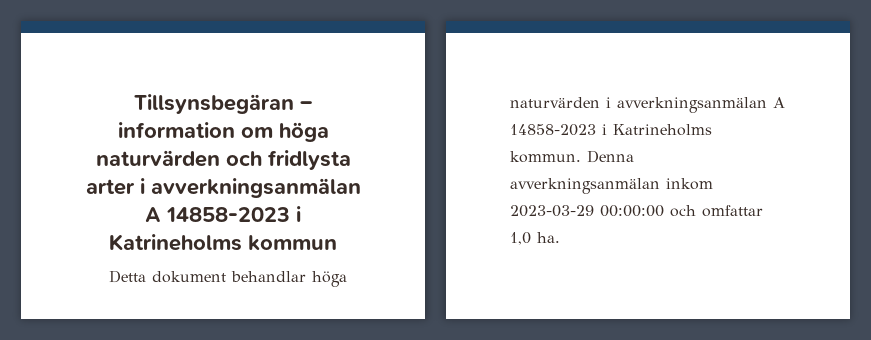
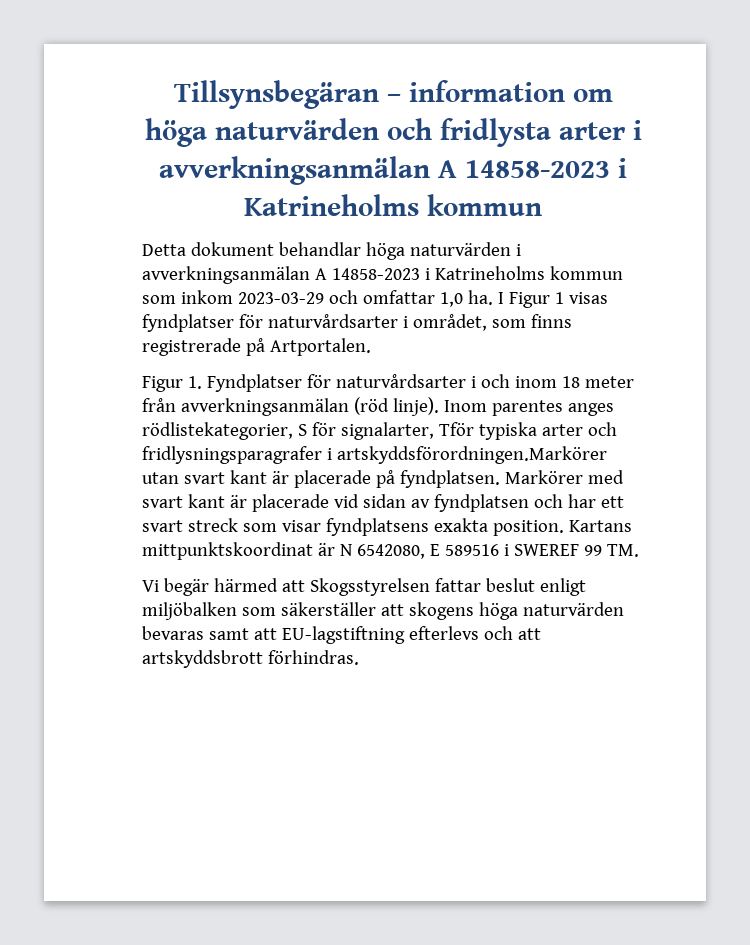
[510,150,634,163] [510,178,660,194] kommun. Denna avverkningsanmälan -> [549,266,623,280] [142,295,176,304] kommun som
[600,205,664,217] 00:00:00 -> (324, 298) none
(560, 237) none -> [497,292,608,308] [142,314,572,332] [142,338,371,356] [142,374,634,392] [142,397,614,416] [142,422,617,440] [142,446,607,464] [142,470,624,488] [142,494,624,512] [142,518,632,536] [142,542,639,560] [142,578,586,596] [142,602,624,620] [142,626,541,644] [142,650,359,668] I Figur 1 visas fyndplatser för naturvårdsarter i området, som finns registrerade på Artportalen. // Figur 1. Fyndplatser för naturvårdsarter i och inom 18 meter från avverkningsanmälan (röd linje). Inom parentes anges rödlistekategorier, S för signalarter, Tför typiska arter och fridlysningsparagrafer i artskyddsförordningen.Markörer utan svart kant är placerade på fyndplatsen. Markörer med svart kant är placerade vid sidan av fyndplatsen och har ett svart streck som visar fyndplatsens exakta position. Kartans mittpunktskoordinat är N 6542080, E 589516 i SWEREF 99 TM. // Vi begär härmed att Skogsstyrelsen fattar beslut enligt miljöbalken som säkerställer att skogens höga naturvärden bevaras samt att EU-lagstiftning efterlevs och att artskyddsbrott förhindras.

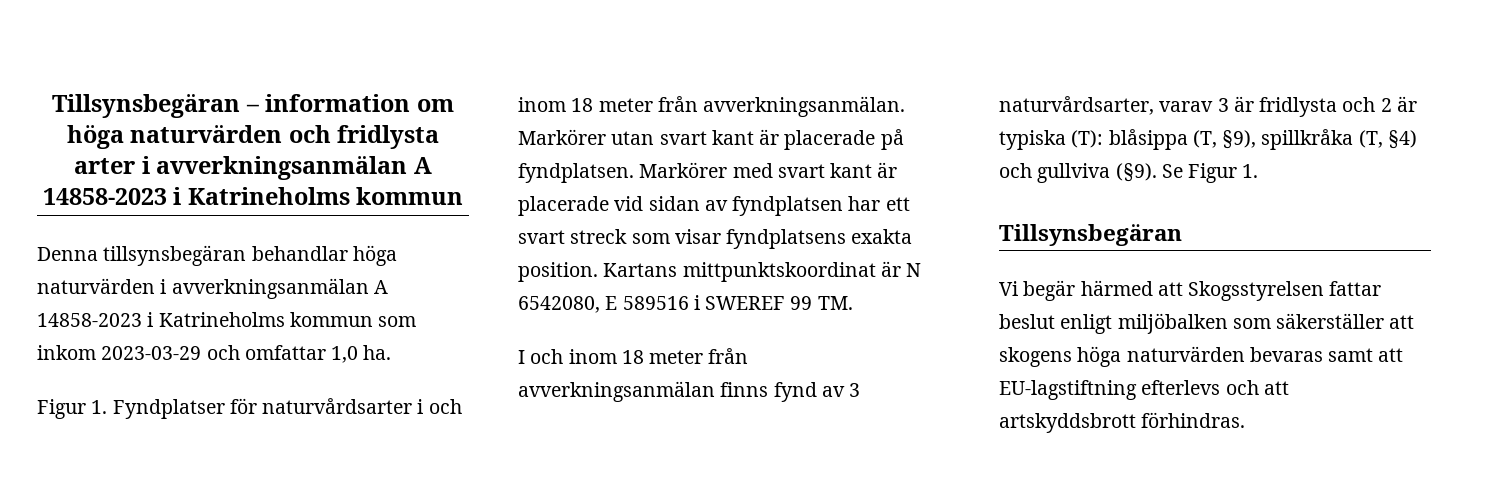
[142,242,274,256] Detta dokument -> [37,245,247,266] Denna tillsynsbegäran
[497,292,608,308] [142,314,572,332] [142,338,371,356] I Figur 1 visas fyndplatser för naturvårdsarter i området, som finns registrerade på Artportalen. -> (392, 352) none
[180,397,614,416] [142,422,617,440] [142,446,607,464] avverkningsanmälan (röd linje). Inom parentes anges rödlistekategorier, S för signalarter, Tför typiska arter och fridlysningsparagrafer i artskyddsförordningen.Markörer -> [703,96,906,117] [518,129,606,145] avverkningsanmälan. Markörer
[533,494,563,508] och -> (844, 206) none
(639, 550) none -> [518,348,749,364] [518,381,861,402] [999,96,1417,117] [999,129,1417,150] [999,163,1259,183] [999,224,1182,246] // I och inom 18 meter från avverkningsanmälan finns fynd av 3 naturvårdsarter, varav 3 är fridlysta och 2 är typiska (T): blåsippa (T, §9), spillkråka (T, §4) och gullviva (§9). Se Figur 1. // Tillsynsbegäran

